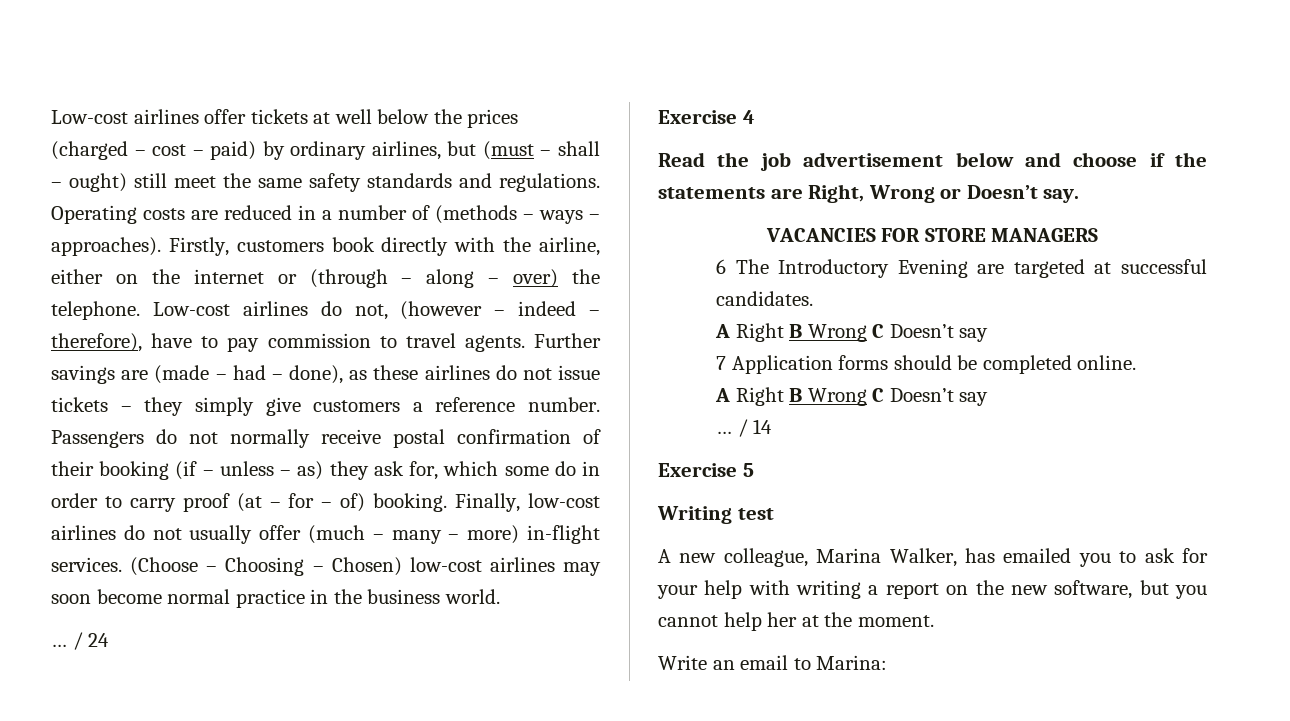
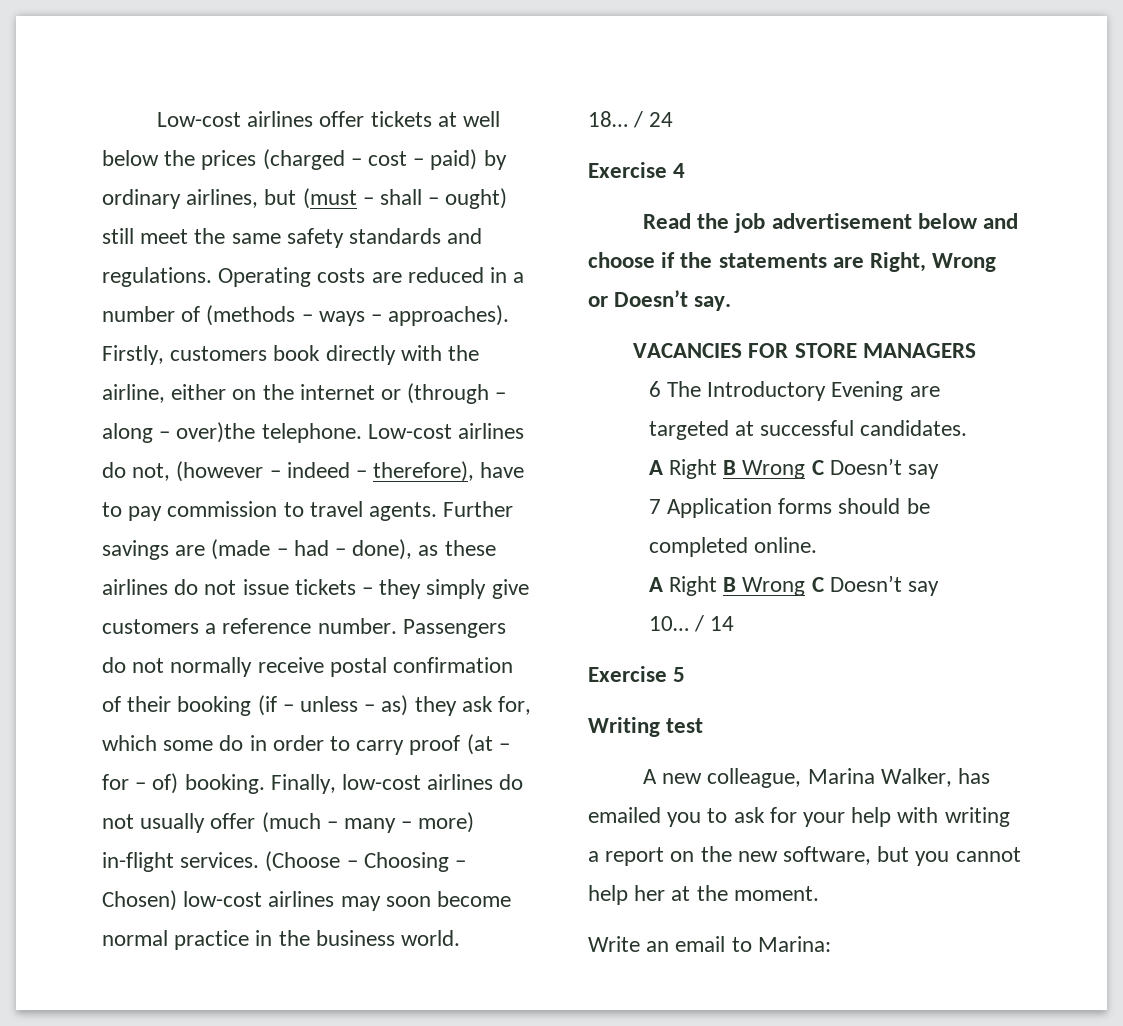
[513,269,600,288] over) the -> [176,422,256,443] over)the
[51,644,67,647] … -> [588,111,628,127] 18…
[716,431,733,434] … -> [648,616,689,631] 10…

